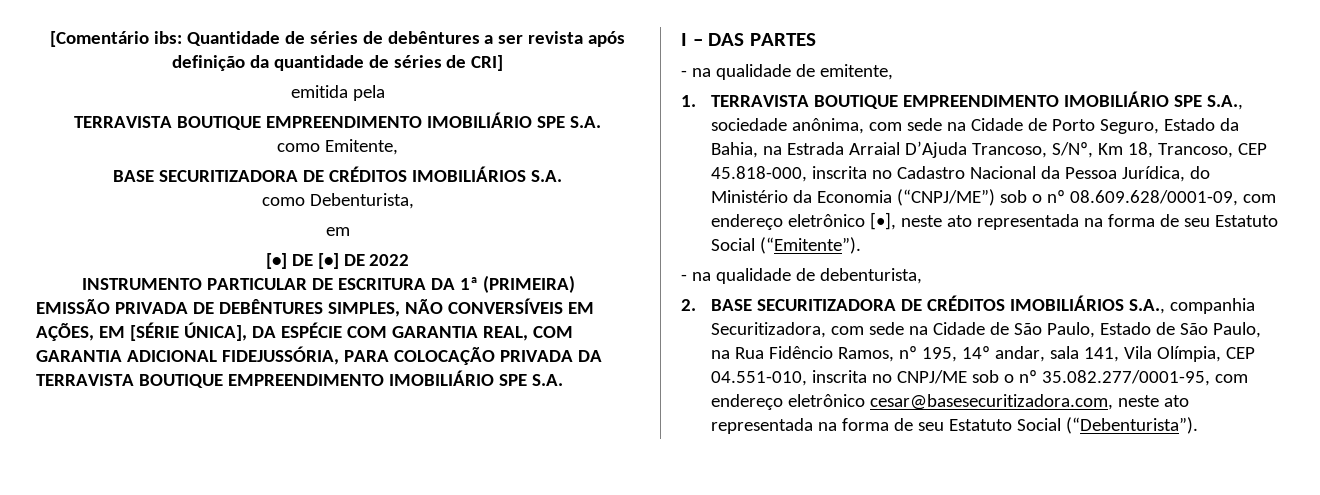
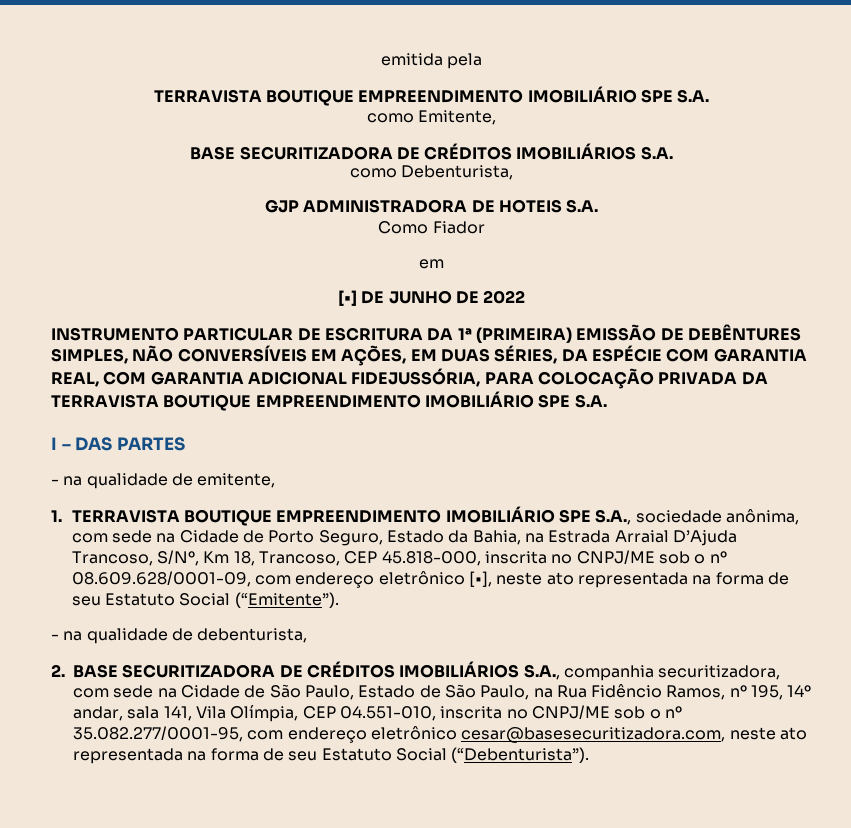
[49,31,626,47] [171,55,504,71] [Comentário ibs: Quantidade de séries de debêntures a ser revista após definição da quantidade de séries de CRI] // -> (380, 59) none
(414, 201) none -> [264,199,599,213] [378,221,485,234] // GJP ADMINISTRADORA DE HOTEIS S.A. // Como Fiador
[317,253,339,269] [•] -> [388,290,452,304] JUNHO
[114,302,188,314] PRIVADA -> (657, 332) none
[129,322,247,341] [SÉRIE ÚNICA], -> [440,345,558,364] DUAS SÉRIES,
[897,166,1211,182] [711,189,996,206] Cadastro Nacional da Pessoa Jurídica, do Ministério da Economia (“CNPJ/ME”) -> [576,550,655,564] CNPJ/ME
[711,322,827,338] Securitizadora, -> [658,665,781,680] securitizadora,

